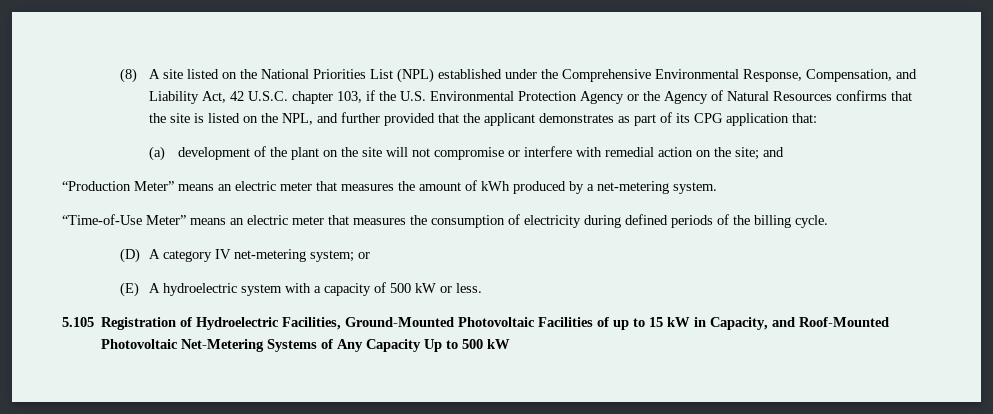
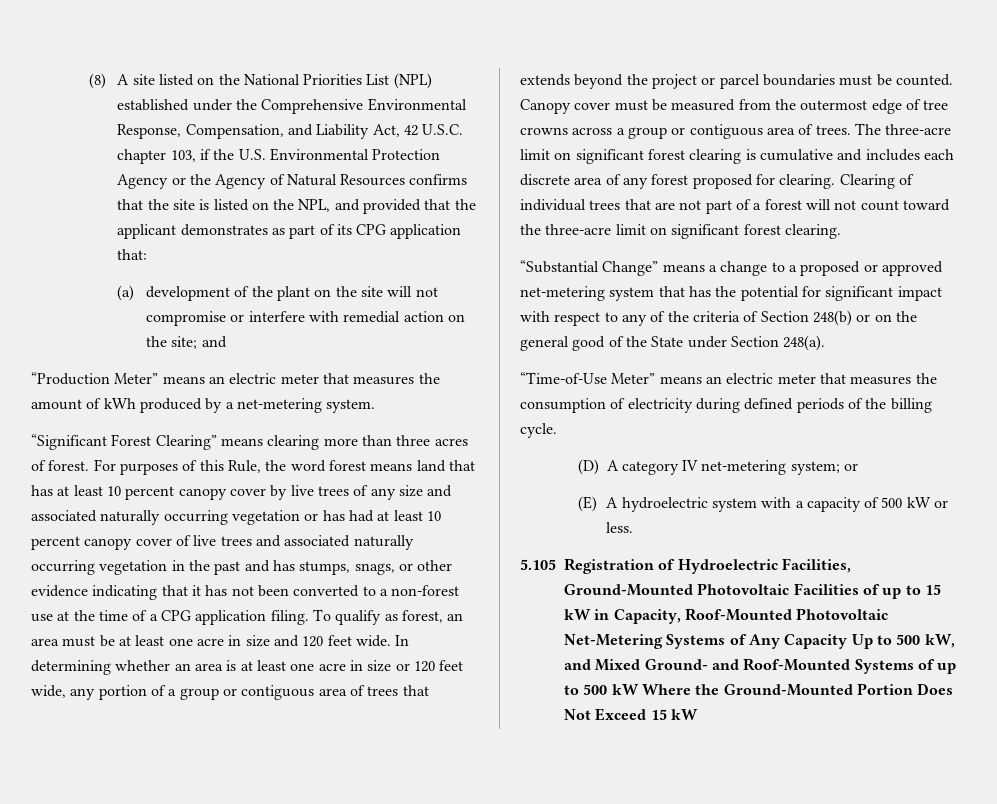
[340,112,380,123] further -> (360, 205) none
(717, 188) none -> [31,434,468,450] [31,459,475,475] [31,485,453,500] [31,510,441,525] [31,535,414,550] [31,560,453,575] [31,585,460,600] [31,609,464,625] [31,635,410,647] [31,660,464,675] [31,685,429,700] [520,74,953,89] [520,99,949,114] [520,123,952,139] [520,149,954,164] [520,174,914,189] [520,199,950,214] [520,224,841,239] [520,260,943,276] [520,286,942,301] [520,310,917,326] [520,335,826,351] // “Significant Forest Clearing” means clearing more than three acres of forest. For purposes of this Rule, the word forest means land that has at least 10 percent canopy cover by live trees of any size and associated naturally occurring vegetation or has had at least 10 percent canopy cover of live trees and associated naturally occurring vegetation in the past and has stumps, snags, or other evidence indicating that it has not been converted to a non-forest use at the time of a CPG application filing. To qualify as forest, an area must be at least one acre in size and 120 feet wide. In determining whether an area is at least one acre in size or 120 feet wide, any portion of a group or contiguous area of trees that extends beyond the project or parcel boundaries must be counted. Canopy cover must be measured from the outermost edge of tree crowns across a group or contiguous area of trees. The three-acre limit on significant forest clearing is cumulative and includes each discrete area of any forest proposed for clearing. Clearing of individual trees that are not part of a forest will not count toward the three-acre limit on significant forest clearing. // “Substantial Change” means a change to a proposed or approved net-metering system that has the potential for significant impact with respect to any of the criteria of Section 248(b) or on the general good of the State under Section 248(a).
[772,317,796,327] and -> (681, 616) none
(484, 344) none -> [924,634,955,648] [564,658,957,674] [564,683,954,696] [564,708,667,721] kW, and Mixed Ground- and Roof-Mounted Systems of up to 500 kW Where the Ground-Mounted Portion Does Not Exceed 15

